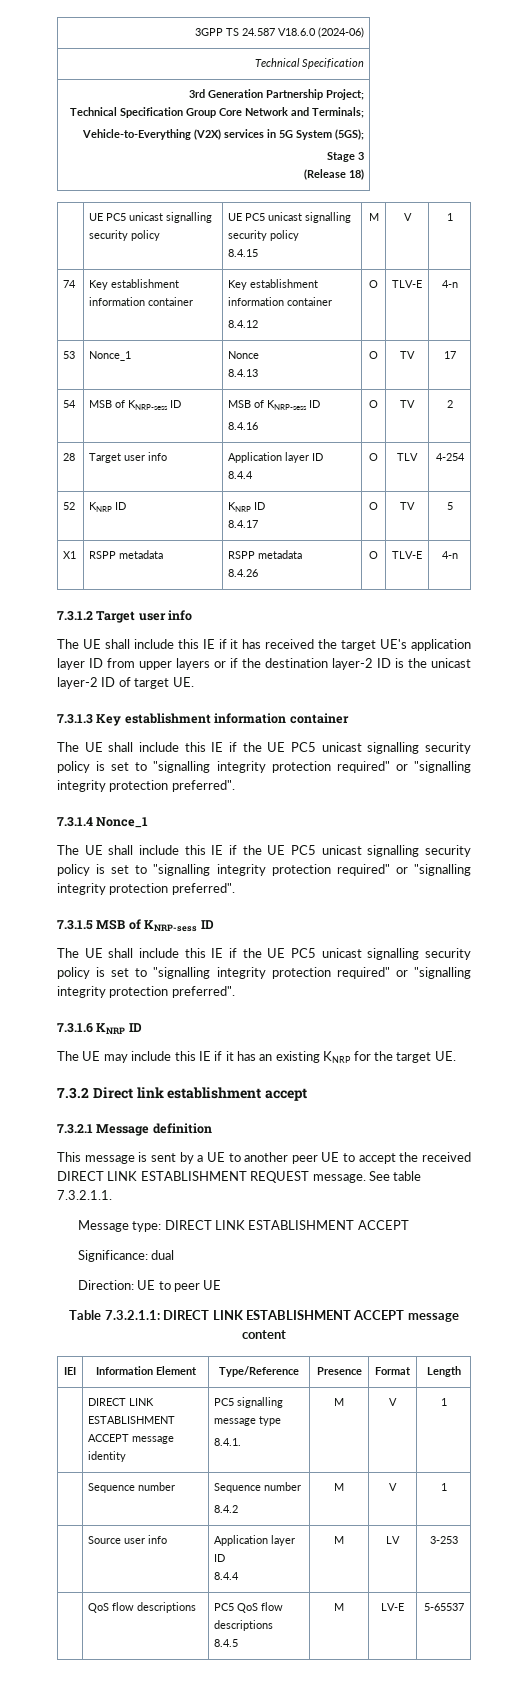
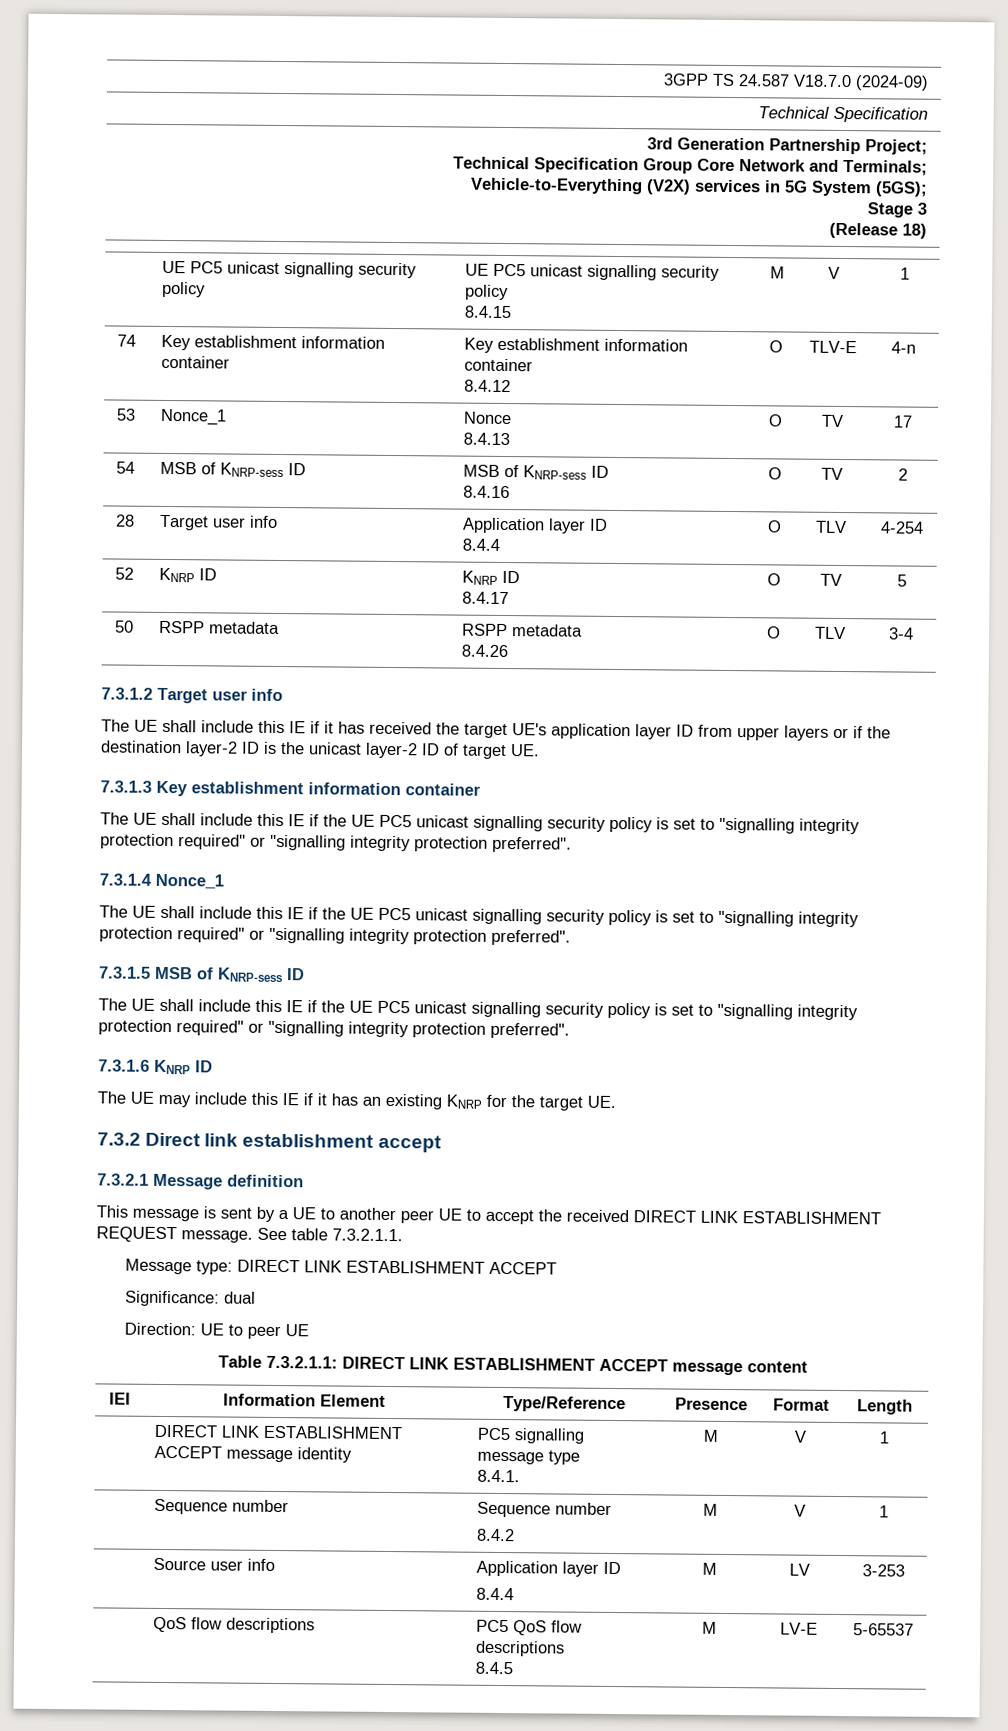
[277,27,364,38] V18.6.0 (2024-06) -> [793,74,930,91] V18.7.0 (2024-09)
[63,551,77,559] X1 -> [114,620,134,633] 50
[392,551,422,559] [441,551,458,559] TLV-E | 4-n -> [815,626,846,640] [889,627,914,640] TLV | 3-4

